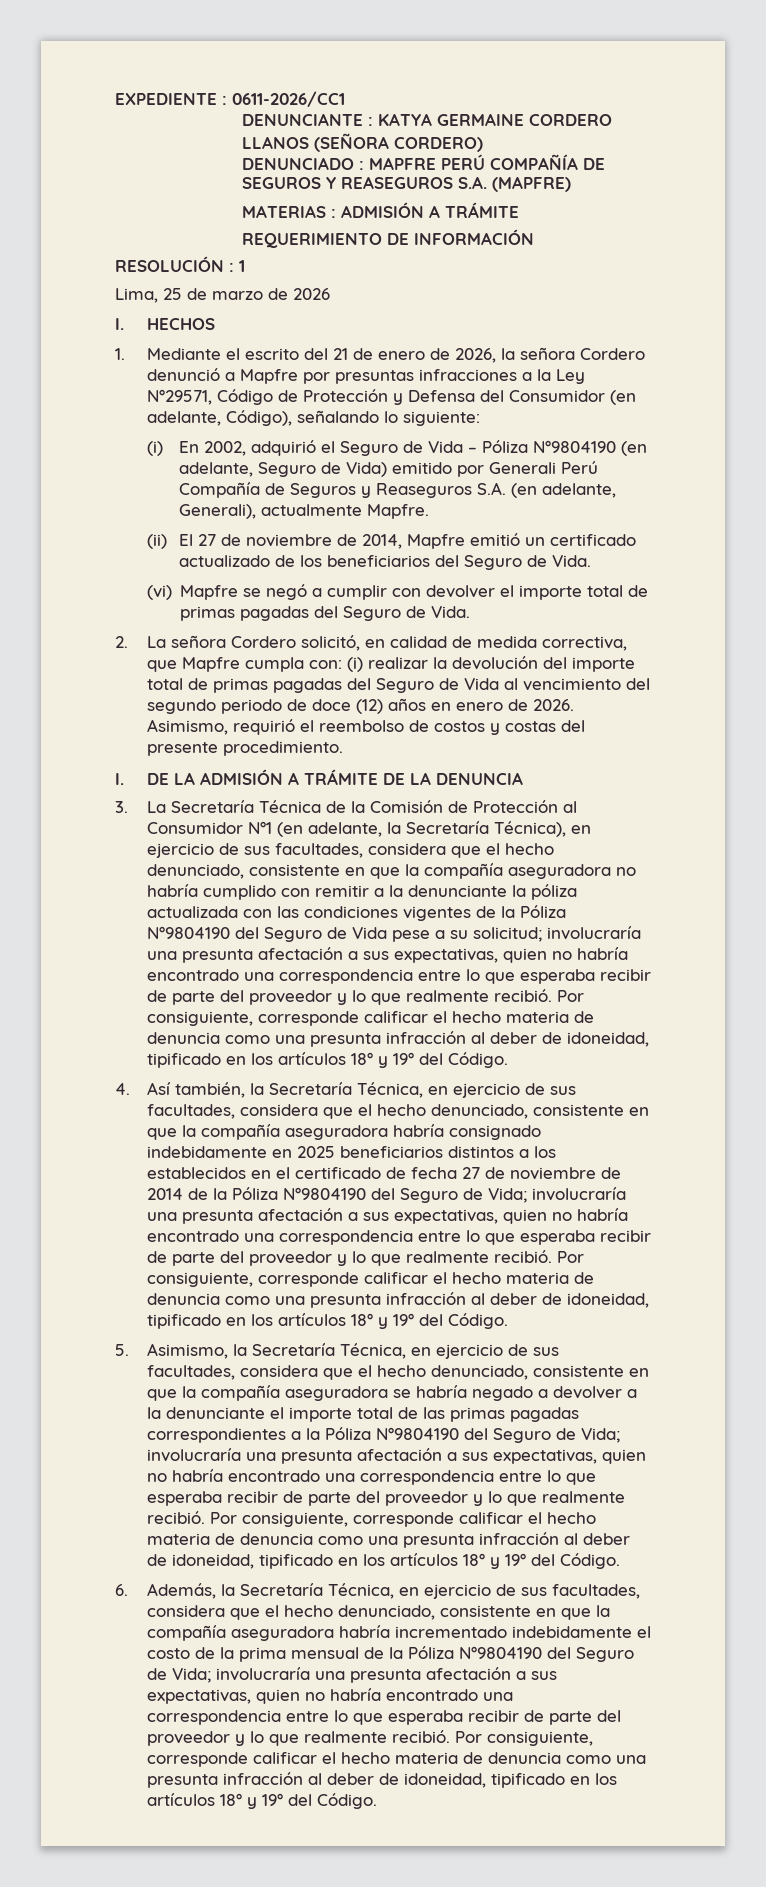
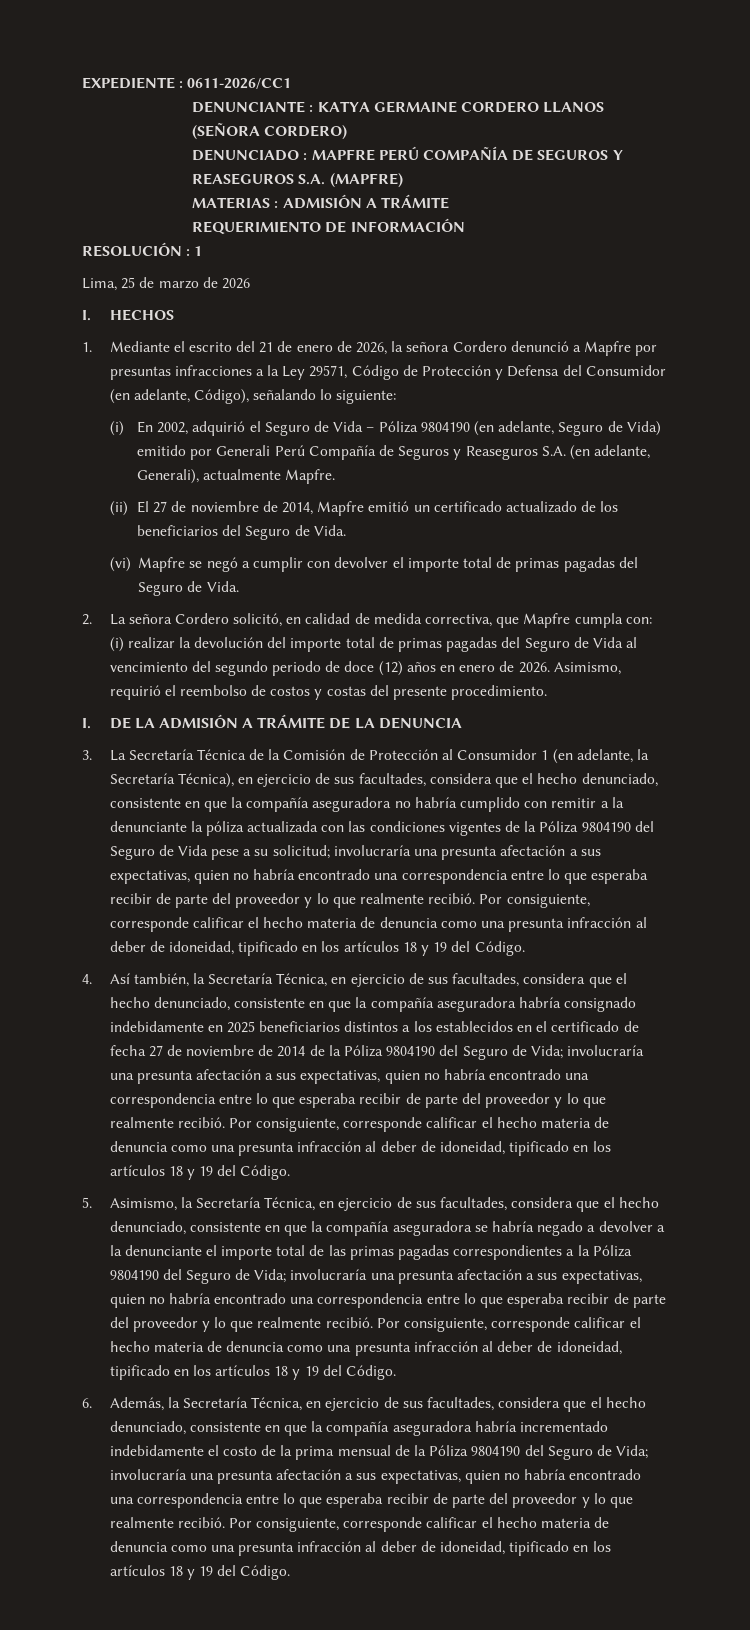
[146,389,212,405] N°29571, -> [309,365,348,379] 29571,
[532,440,616,453] N°9804190 -> [420,422,470,432] 9804190
[247,821,272,834] N°1 -> [541,750,549,760] 1
[146,926,230,939] N°9804190 -> [581,822,631,832] 9804190
[350,1052,414,1068] 18° y 19° -> [402,942,448,956] 18 y 19
[282,1187,366,1200] N°9804190 -> [386,1046,436,1056] 9804190
[350,1313,414,1329] 18° y 19° -> [168,1166,214,1180] 18 y 19
[375,1427,459,1440] N°9804190 -> [109,1270,159,1280] 9804190
[462,1553,526,1569] 18° y 19° -> [274,1366,319,1380] 18 y 19
[458,1646,542,1659] N°9804190 -> [471,1446,521,1456] 9804190
[219,1793,283,1809] 18° y 19° -> [168,1566,214,1580] 18 y 19

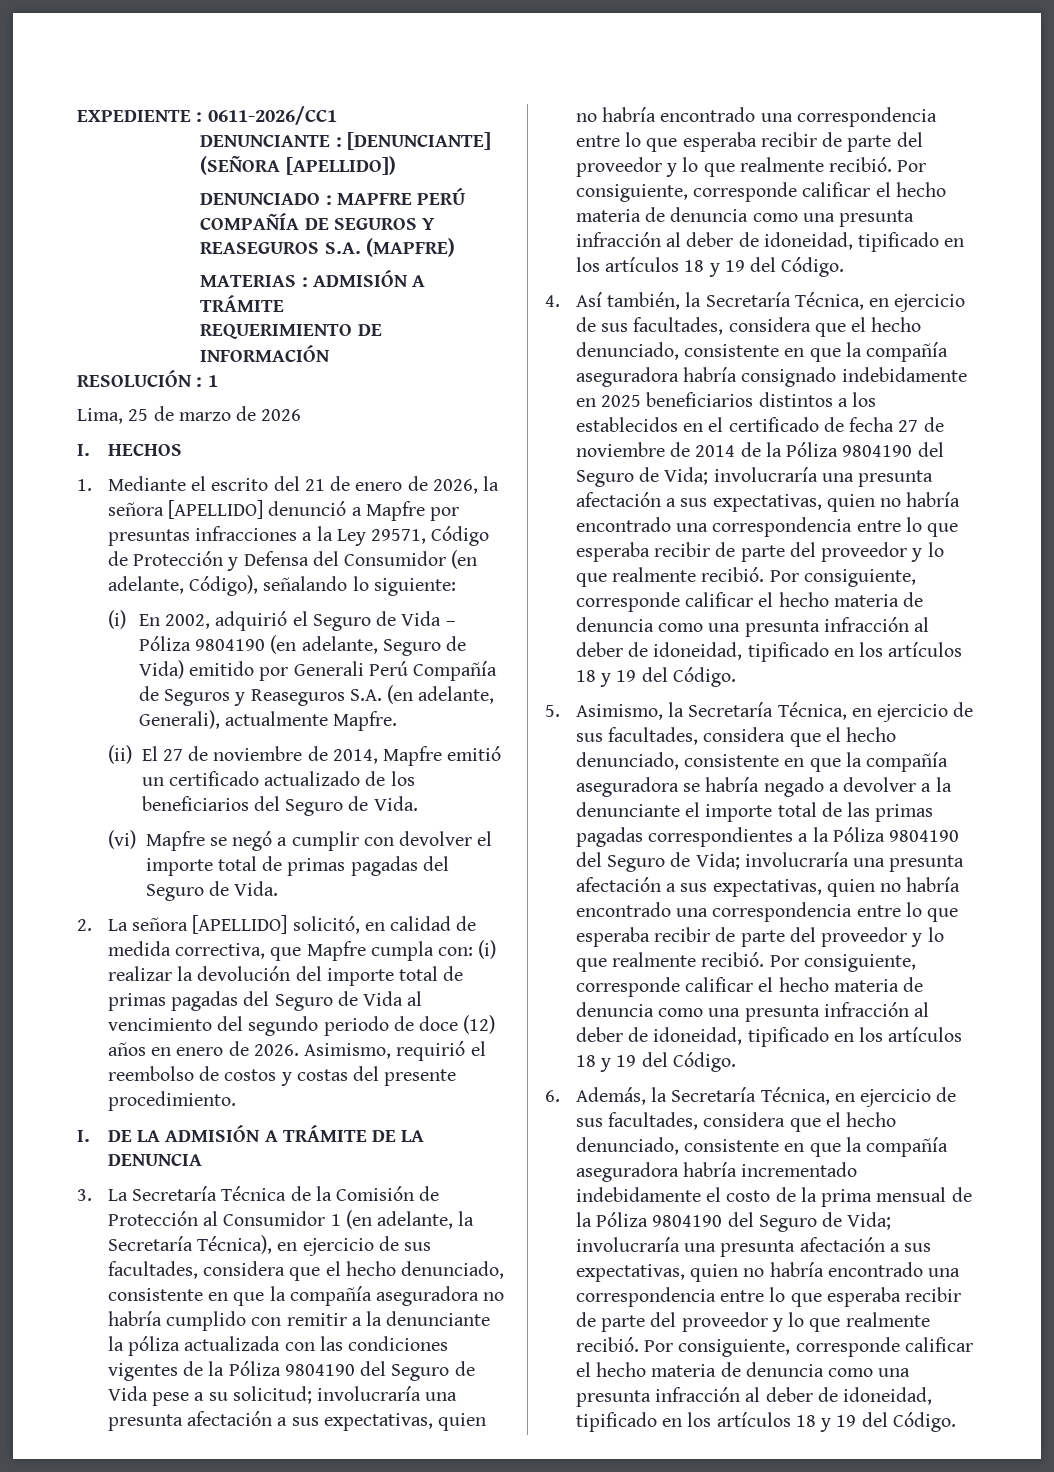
[317,101,605,113] [192,123,348,140] KATYA GERMAINE CORDERO LLANOS (SEÑORA CORDERO) -> [346,132,491,150] [200,155,396,175] [DENUNCIANTE] (SEÑORA [APELLIDO])
[452,341,507,352] Cordero -> [168,500,264,519] [APELLIDO]
[174,613,229,624] Cordero -> [192,915,288,934] [APELLIDO]

